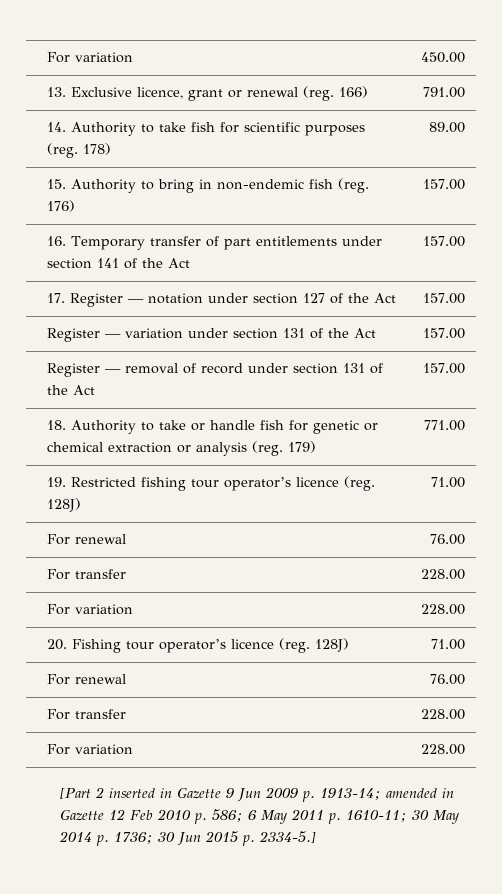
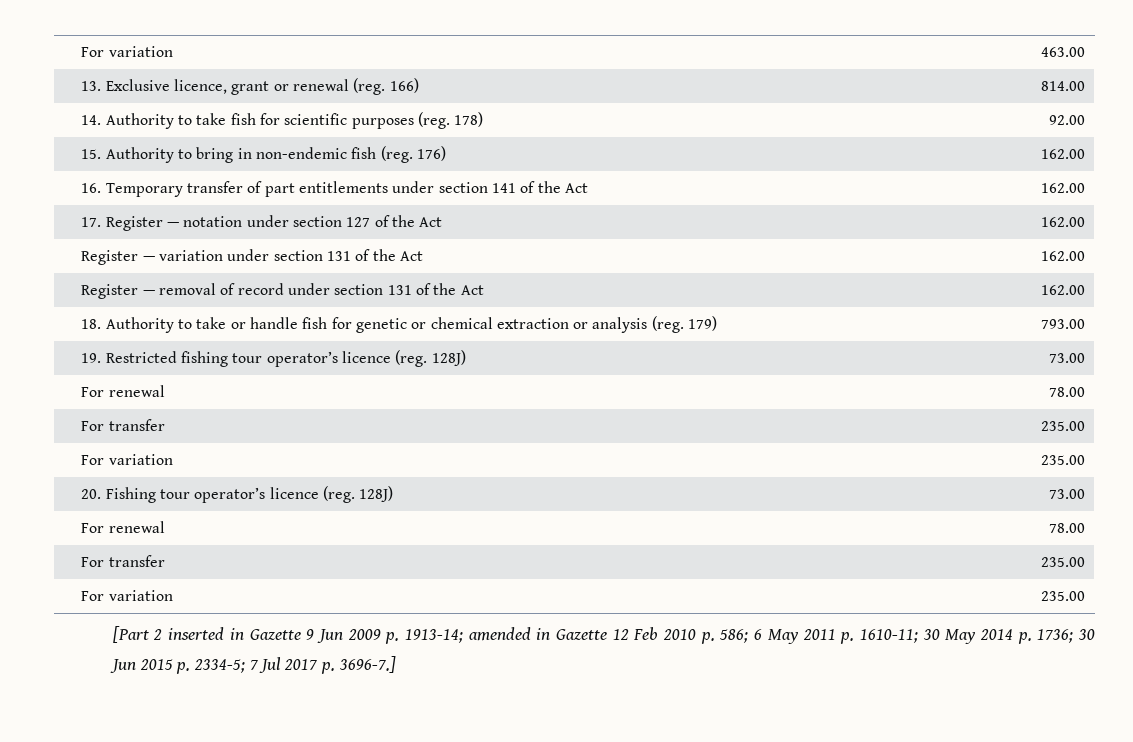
[47,52,134,63] [420,52,465,63] For variation | 450.00 -> [81,46,173,57] [1041,47,1086,57] For variation | 463.00
[422,87,465,98] 791.00 -> [1041,81,1086,91] 814.00
[428,122,465,133] 89.00 -> [1049,115,1086,125] 92.00
[422,179,465,190] 157.00 -> [1041,149,1086,159] 162.00
[422,236,465,247] 157.00 -> [1041,183,1086,193] 162.00
[422,293,465,304] 157.00 -> [1041,217,1086,227] 162.00
[422,328,465,339] 157.00 -> [1041,251,1086,261] 162.00
[422,363,465,374] 157.00 -> [1041,285,1086,295] 162.00
[423,420,465,431] 771.00 -> [1041,319,1086,329] 793.00
[430,477,465,488] [47,534,127,545] [429,534,465,545] [47,569,127,580] [420,569,465,580] [47,604,134,615] [420,604,465,615] 71.00 // For renewal | 76.00 // For transfer | 228.00 // For variation | 228.00 -> [1049,353,1086,363] [81,385,165,397] [1049,387,1086,397] [81,419,165,431] [1041,421,1086,431] [81,454,173,465] [1041,455,1086,465] 73.00 // For renewal | 78.00 // For transfer | 235.00 // For variation | 235.00
[430,639,465,650] [47,674,127,685] [429,674,465,685] [47,709,127,720] [420,709,465,720] [47,744,134,755] [420,744,465,755] 71.00 // For renewal | 76.00 // For transfer | 228.00 // For variation | 228.00 -> [1049,489,1086,499] [81,521,165,533] [1049,523,1086,533] [81,555,165,567] [1041,557,1086,567] [81,590,173,601] [1041,591,1086,601] 73.00 // For renewal | 78.00 // For transfer | 235.00 // For variation | 235.00
[258,831,316,843] 2334-5.] -> [193,656,396,674] 2334-5; 7 Jul 2017 p. 3696-7.]

